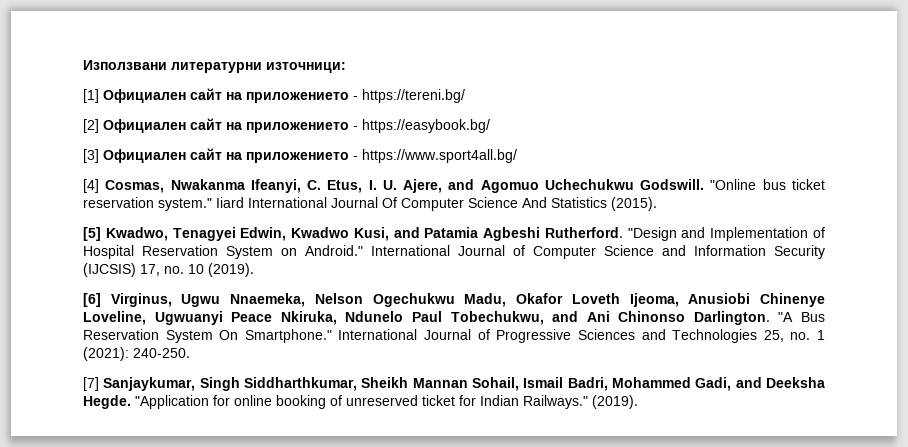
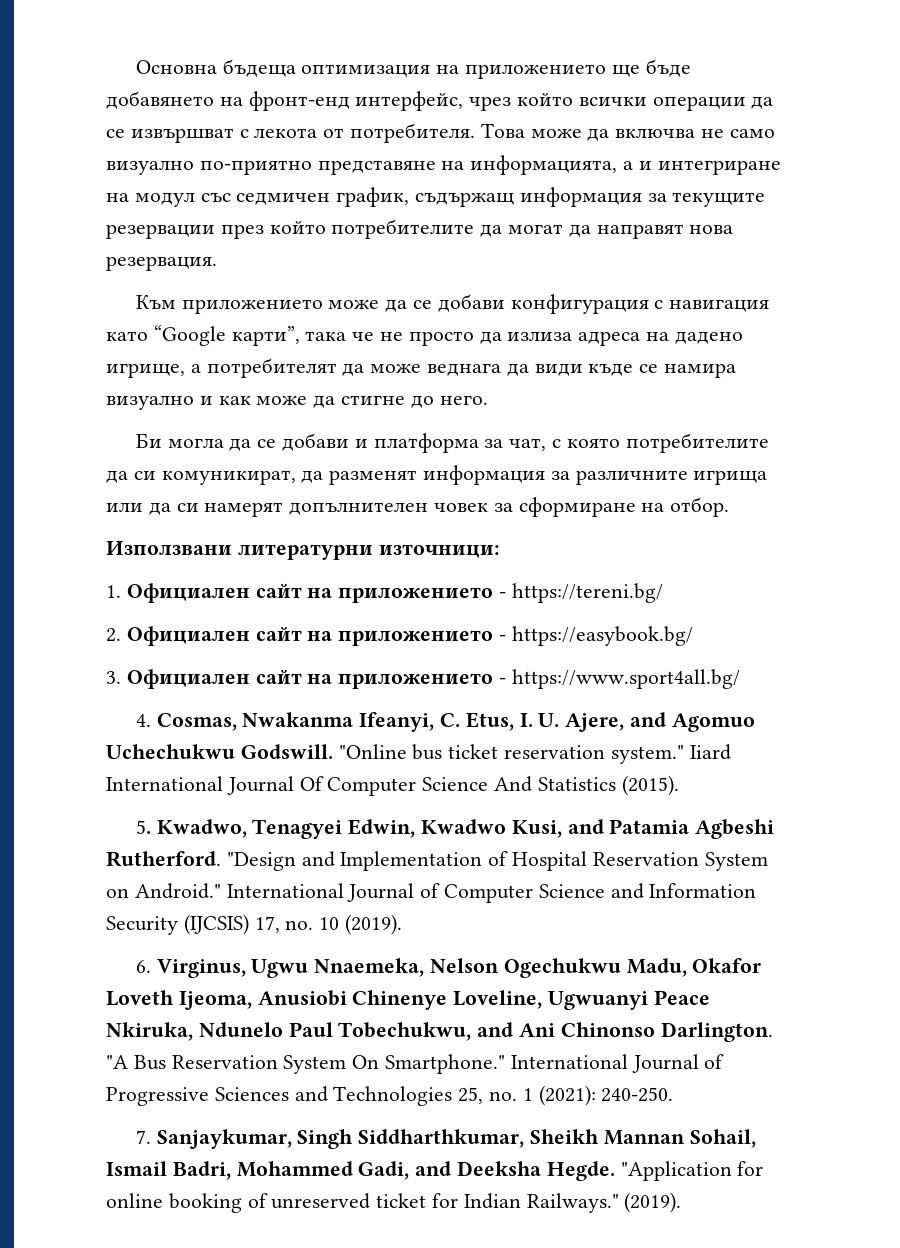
(83, 65) none -> [135,59,691,79] [106,91,774,111] [106,123,775,143] [106,155,781,175] [106,187,766,207] [106,219,734,239] [106,256,217,271] [135,294,770,314] [106,325,743,346] [106,358,737,378] [106,395,488,410] [135,433,769,453] [106,465,768,485] [106,497,730,517] Основна бъдеща оптимизация на приложението ще бъде добавянето на фронт-енд интерфейс, чрез който всички операции да се извършват с лекота от потребителя. Това може да включва не само визуално по-приятно представяне на информацията, а и интегриране на модул със седмичен график, съдържащ информация за текущите резервации през който потребителите да могат да направят нова резервация. // Към приложението може да се добави конфигурация с навигация като “Google карти”, така че не просто да излиза адреса на дадено игрище, а потребителят да може веднага да види къде се намира визуално и как може да стигне до него. // Би могла да се добави и платформа за чат, с която потребителите да си комуникират, да разменят информация за различните игрища или да си намерят допълнителен човек за сформиране на отбор. //
[83,89,99,103] [1] -> [106,585,121,598] 1.
[83,119,99,133] [2] -> [106,628,121,642] 2.
[83,149,99,163] [3] -> [106,671,121,684] 3.
[83,179,99,193] [4] -> [135,714,151,727] 4.
[83,227,101,241] [5] -> [135,820,151,834] 5.
[83,293,101,307] [6] -> [135,960,151,973] 6.
[83,377,99,391] [7] -> [135,1130,151,1144] 7.

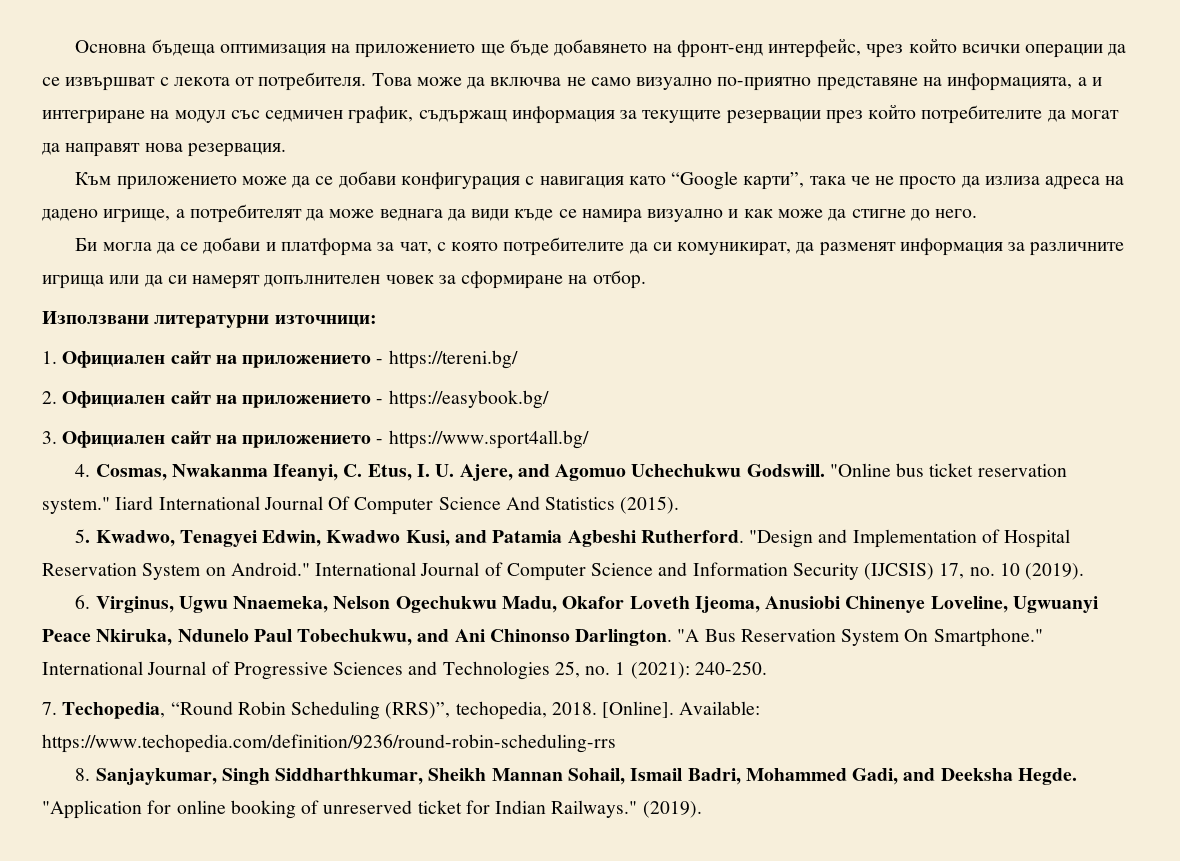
(151, 1137) none -> [62,701,761,720] [42,734,616,753] [75,768,91,781] Techopedia, “Round Robin Scheduling (RRS)”, techopedia, 2018. [Online]. Available: https://www.techopedia.com/definition/9236/round-robin-scheduling-rrs // 8.

